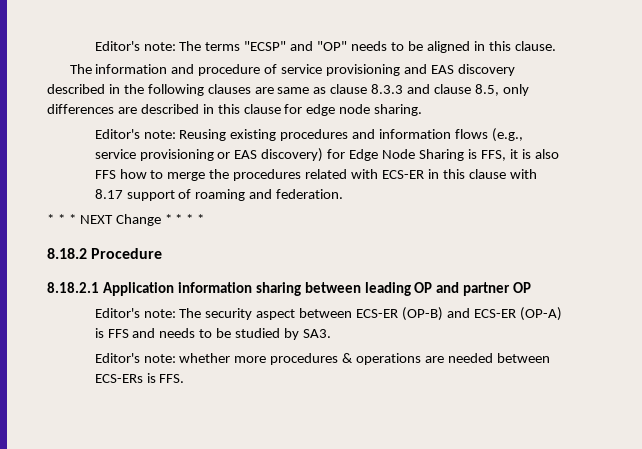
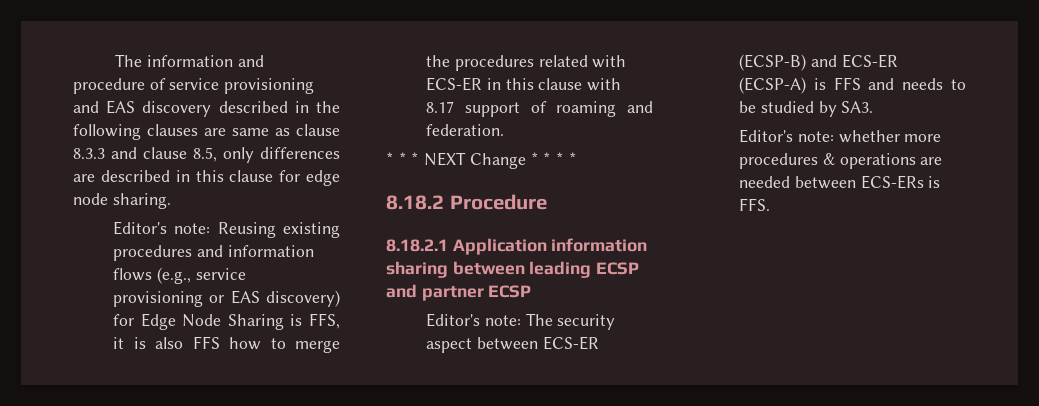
[94,41,556,53] Editor's note: The terms "ECSP" and "OP" needs to be aligned in this clause. // -> (115, 60) none
[414,282,433,293] OP -> [596,262,640,275] ECSP
[513,282,532,293] OP -> [488,285,532,298] ECSP
[402,307,444,321] (OP-B) -> [739,54,807,71] (ECSP-B)
[519,307,562,321] (OP-A) -> [739,77,807,94] (ECSP-A)

